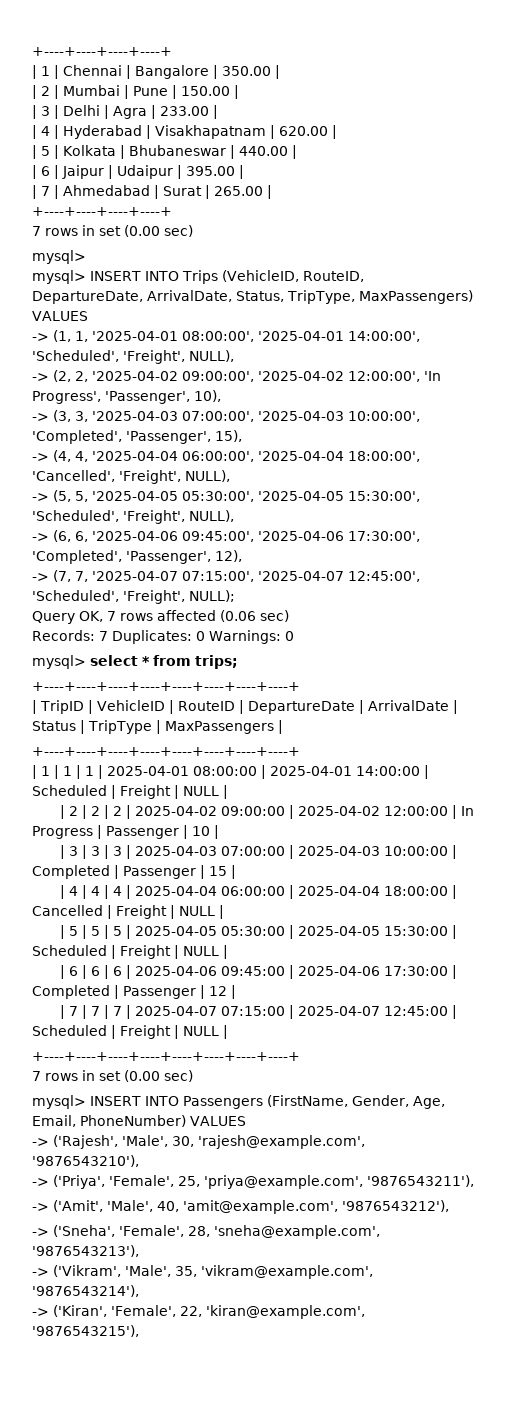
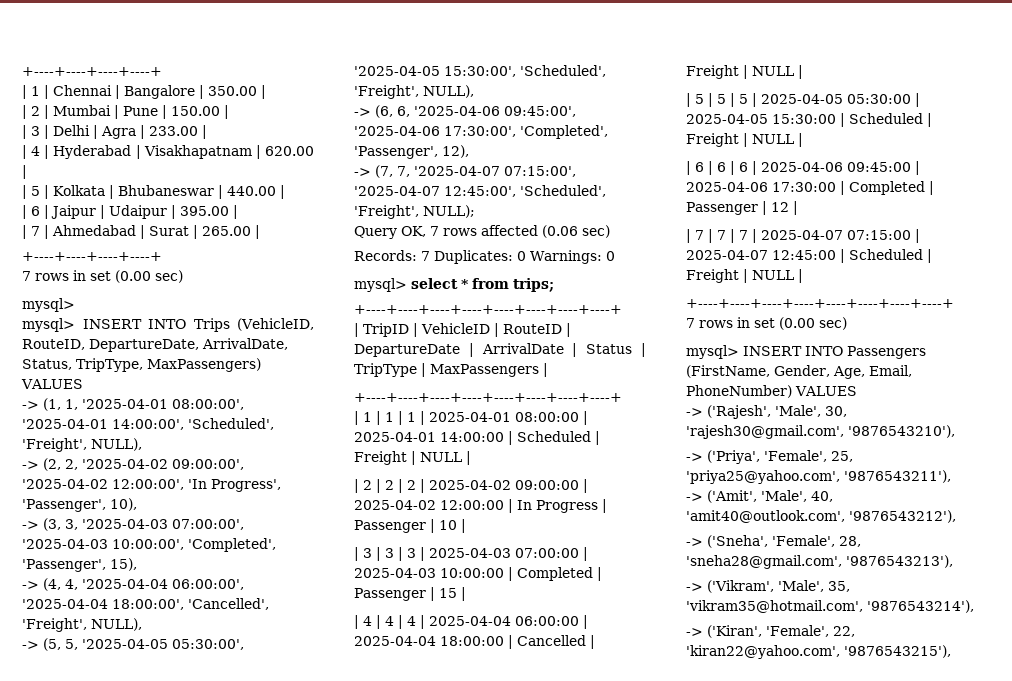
[198,1135,365,1149] 'rajesh@example.com', -> [686,425,844,439] 'rajesh30@gmail.com',
[204,1175,363,1189] 'priya@example.com', -> [686,470,840,484] 'priya25@yahoo.com',
[183,1200,338,1214] 'amit@example.com', -> [686,510,845,523] 'amit40@outlook.com',
[214,1225,380,1239] 'sneha@example.com', -> [686,555,842,569] 'sneha28@gmail.com',
[201,1265,373,1279] 'vikram@example.com', -> [686,600,863,613] 'vikram35@hotmail.com',
[206,1305,365,1319] 'kiran@example.com', -> [686,645,840,659] 'kiran22@yahoo.com',

